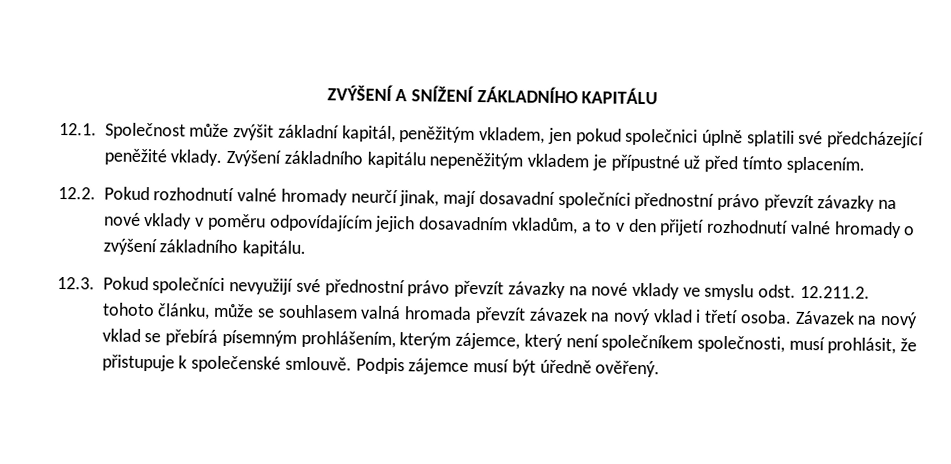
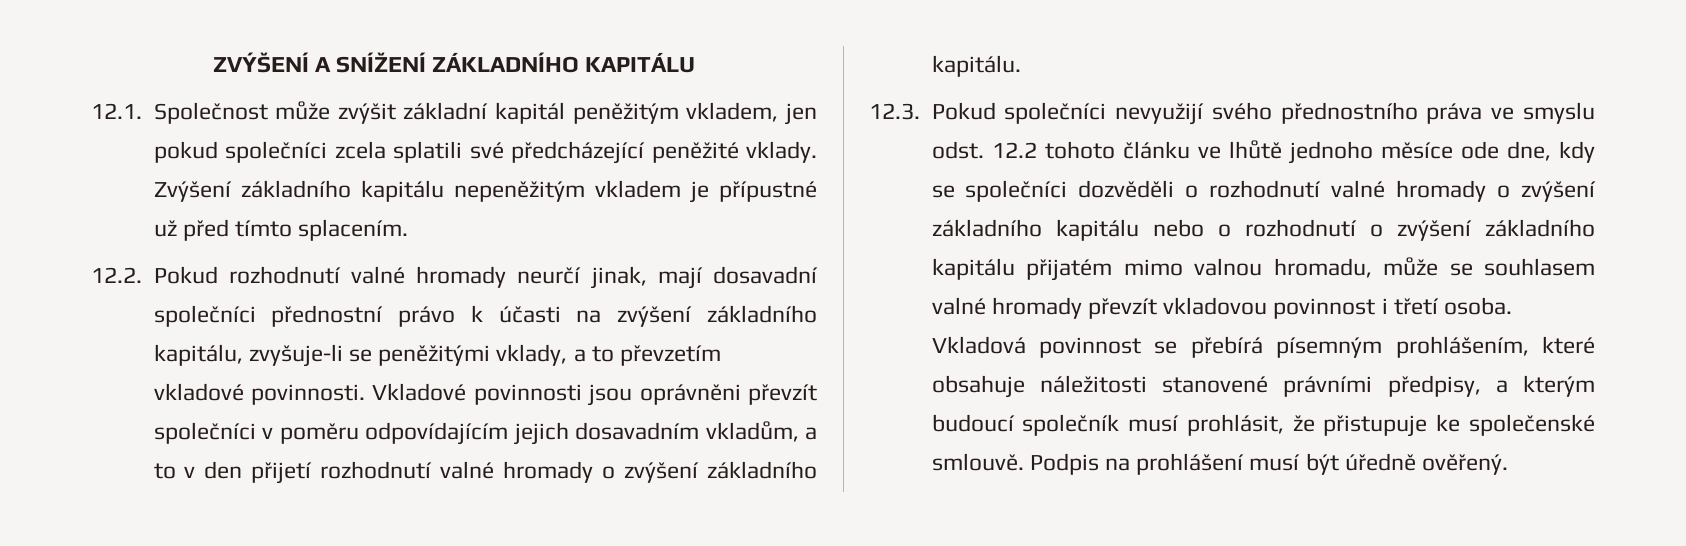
[341,125,396,143] kapitál, -> [495,102,566,124] kapitál
[625,128,744,147] společnici úplně -> [225,141,386,163] společníci zcela
[763,194,898,212] [103,212,193,230] převzít závazky na nové vklady -> [470,305,817,327] [153,344,721,367] [153,383,817,406] [153,422,256,444] k účasti na zvýšení základního kapitálu, zvyšuje-li se peněžitými vklady, a to převzetím vkladové povinnosti. Vkladové povinnosti jsou oprávněni převzít společníci
[295,278,870,301] [101,302,919,329] [101,328,786,353] své přednostní právo převzít závazky na nové vklady ve smyslu odst. 12.211.2. tohoto článku, může se souhlasem valná hromada převzít závazek na nový vklad i třetí osoba. Závazek na nový vklad se přebírá písemným prohlášením, kterým zájemce, který není společníkem společnosti, -> [1211,102,1595,124] [931,140,1595,164] [931,180,1596,202] [931,219,1595,241] [931,257,1595,281] [931,297,1512,319] [931,336,1595,358] [931,375,1595,398] [931,414,1120,436] svého přednostního práva ve smyslu odst. 12.2 tohoto článku ve lhůtě jednoho měsíce ode dne, kdy se společníci dozvěděli o rozhodnutí valné hromady o zvýšení základního kapitálu nebo o rozhodnutí o zvýšení základního kapitálu přijatém mimo valnou hromadu, může se souhlasem valné hromady převzít vkladovou povinnost i třetí osoba. Vkladová povinnost se přebírá písemným prohlášením, které obsahuje náležitosti stanovené právními předpisy, a kterým budoucí společník
[178,355,188,369] k -> [1436,414,1461,432] ke
[408,358,470,375] zájemce -> [1104,453,1245,475] na prohlášení

